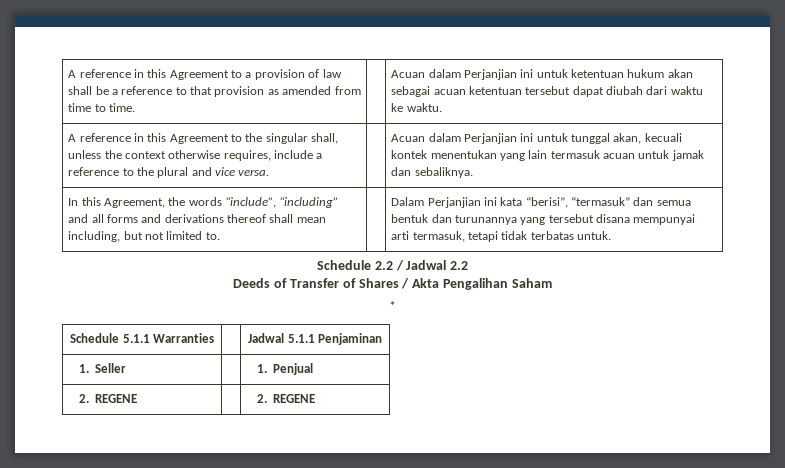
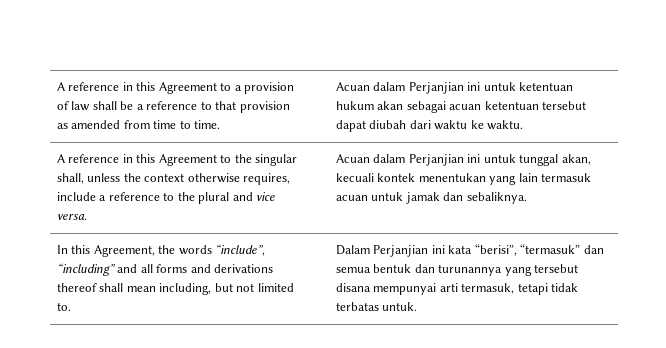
[316,260,469,271] [233,278,552,290] [389,301,396,311] [70,333,214,343] [248,333,382,345] [78,363,127,373] [256,363,314,375] [78,394,138,403] [256,394,316,403] // Schedule 2.2 / Jadwal 2.2 // Deeds of Transfer of Shares / Akta Pengalihan Saham // * // Schedule 5.1.1 Warranties | | Jadwal 5.1.1 Penjaminan // 1. Seller | | 1. Penjual // 2. REGENE | | 2. REGENE -> (418, 306) none

